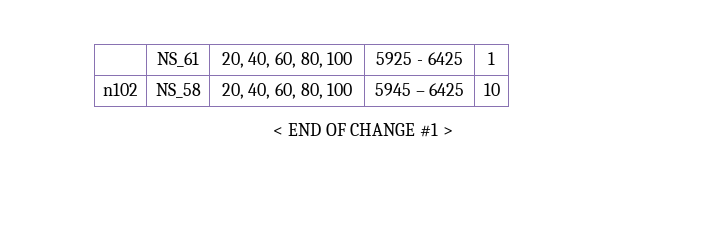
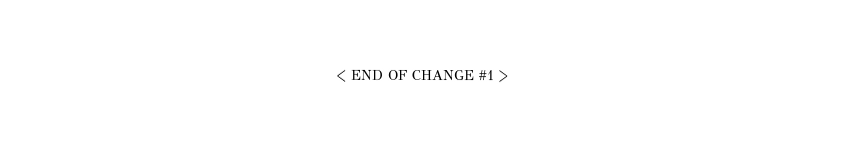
[157,52,199,67] [221,52,353,68] [376,52,463,65] [488,52,495,65] [103,83,138,96] [155,83,201,98] [221,83,353,99] [374,83,465,96] [483,83,500,96] | NS_61 | 20, 40, 60, 80, 100 | 5925 - 6425 | 1 // n102 | NS_58 | 20, 40, 60, 80, 100 | 5945 – 6425 | 10 // -> (336, 75) none

